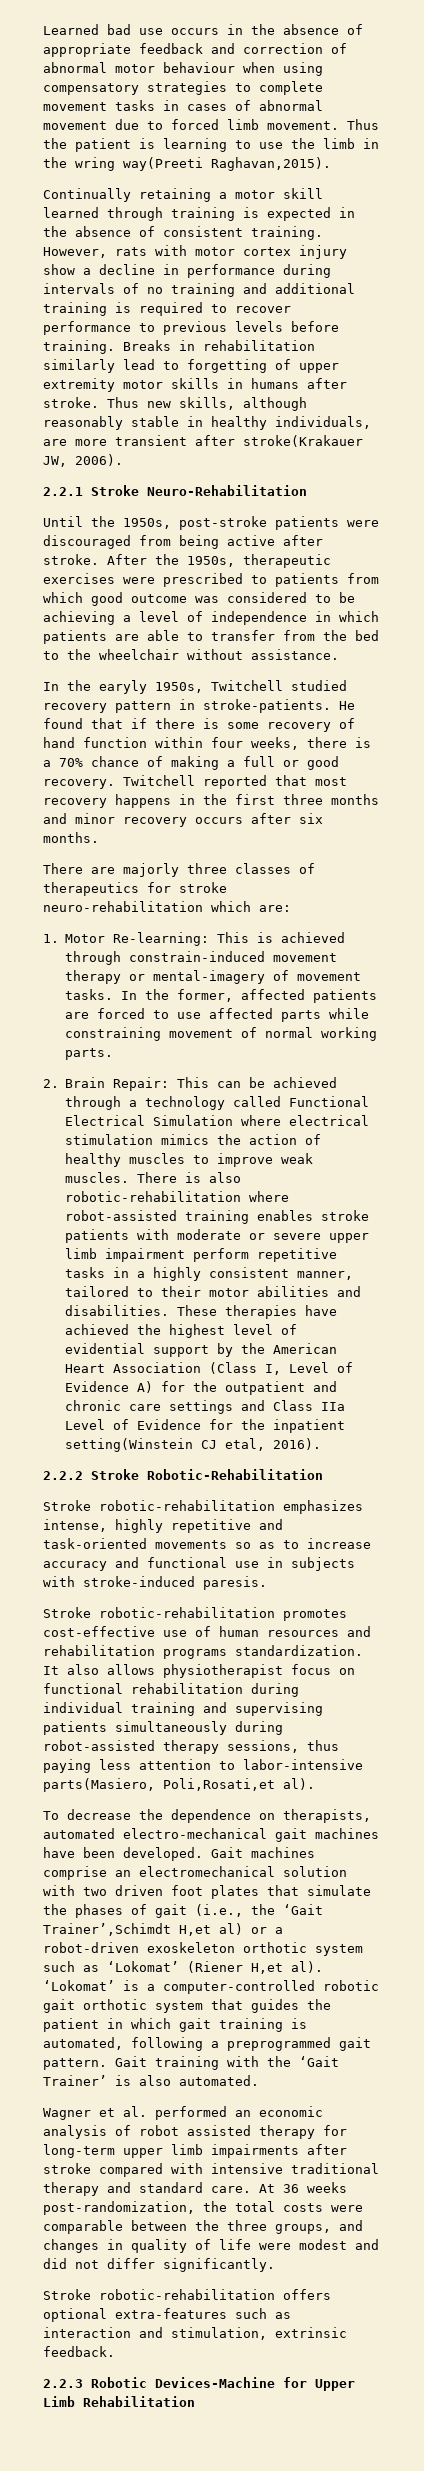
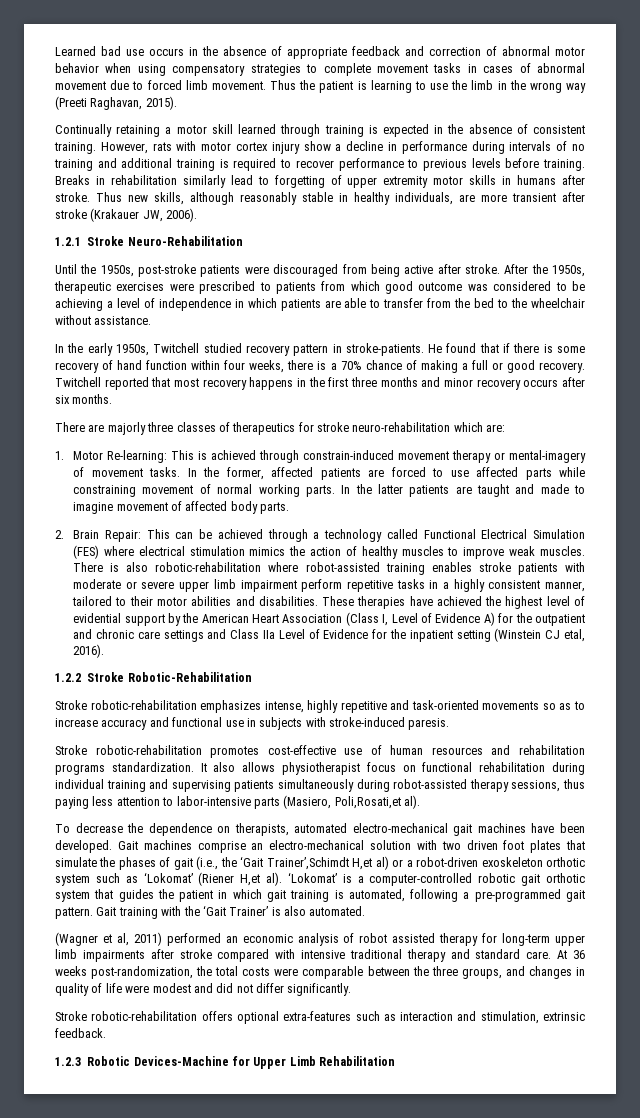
[163,62,235,73] behaviour -> [55,63,99,73] behavior
[75,157,331,171] wring way(Preeti Raghavan,2015). -> [529,82,587,93] [55,96,177,110] wrong way (Preeti Raghavan, 2015).
[243,435,363,447] stroke(Krakauer -> [55,208,140,222] stroke (Krakauer
[43,487,83,496] 2.2.1 -> [55,237,81,246] 1.2.1
[99,680,147,694] earyly -> [87,343,113,356] early
(114, 1054) none -> [341,484,586,497] [73,501,290,514] In the latter patients are taught and made to imagine movement of affected body parts.
(234, 1120) none -> [73,545,100,559] (FES)
[65,1438,194,1452] setting(Winstein -> [456,628,542,642] setting (Winstein
[43,1471,83,1480] 2.2.2 -> [55,673,81,682] 1.2.2
[43,1778,155,1792] parts(Masiero, -> [253,795,332,809] parts (Masiero,
[139,1866,275,1877] electromechanical -> [269,840,365,850] electro-mechanical
[227,2037,331,2051] preprogrammed -> [474,889,561,902] pre-programmed
[43,2106,147,2120] Wagner et al. -> [55,932,162,946] (Wagner et al, 2011)
[43,2379,83,2388] 2.2.3 -> [55,1057,81,1066] 1.2.3

